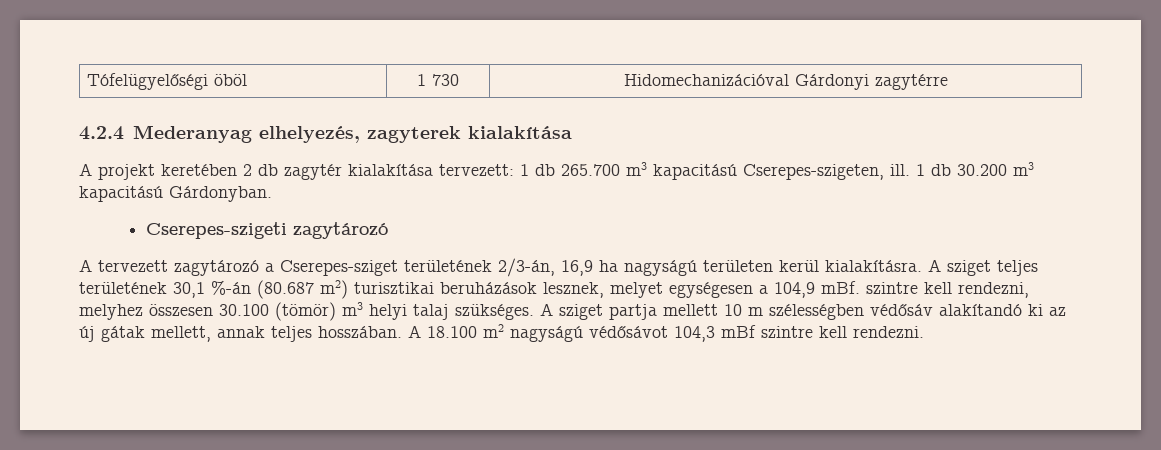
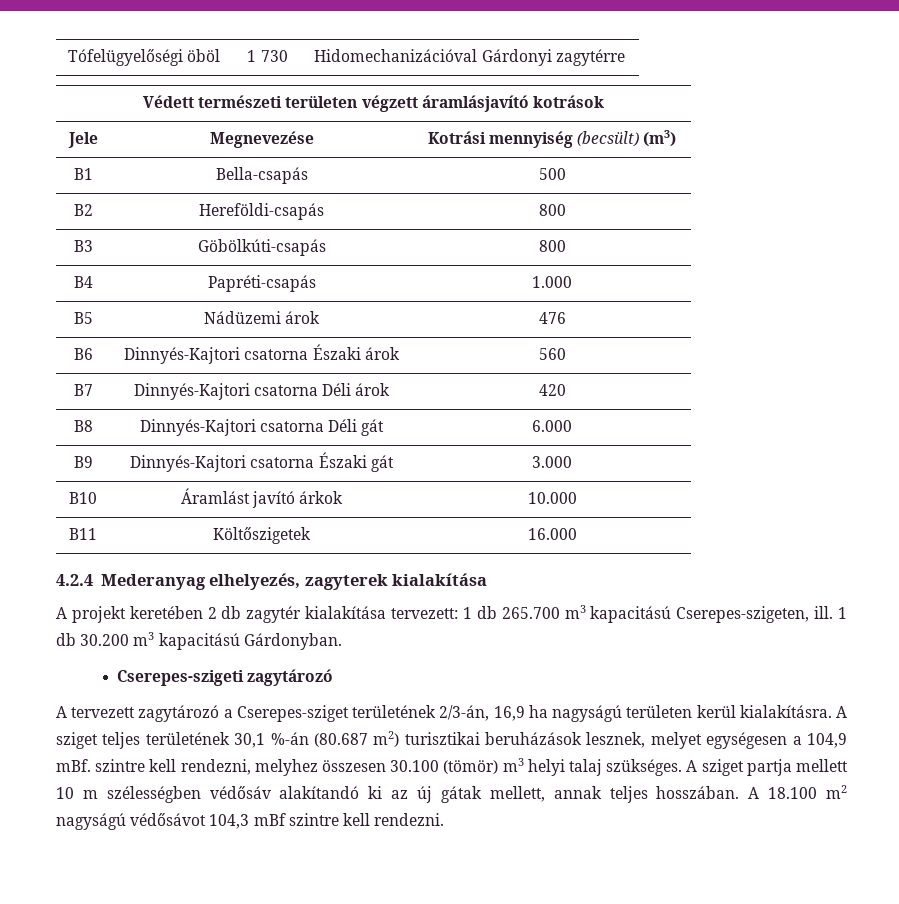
(948, 82) none -> [143,95,604,112] [67,132,98,148] [209,131,314,148] [427,130,677,148] [73,168,93,180] [215,167,308,184] [538,168,566,180] [73,204,93,216] [199,203,324,220] [538,204,566,216] [73,240,93,252] [197,239,326,256] [538,240,566,252] [73,276,93,288] [207,275,316,292] [532,276,572,288] [73,312,93,324] [203,311,321,324] [538,312,566,324] [73,348,93,360] [124,344,400,364] [538,348,566,360] [73,384,93,396] [133,383,391,400] [538,384,566,396] [73,420,93,432] [139,419,385,436] [532,420,572,432] [73,456,93,468] [130,452,394,472] [532,456,572,468] [69,492,97,504] [180,488,344,508] [527,492,577,504] [69,528,97,540] [213,527,311,544] [527,528,577,540] // Védett természeti területen végzett áramlásjavító kotrások // Jele | Megnevezése | Kotrási mennyiség (becsült) (m3) // B1 | Bella-csapás | 500 // B2 | Hereföldi-csapás | 800 // B3 | Göbölkúti-csapás | 800 // B4 | Papréti-csapás | 1.000 // B5 | Nádüzemi árok | 476 // B6 | Dinnyés-Kajtori csatorna Északi árok | 560 // B7 | Dinnyés-Kajtori csatorna Déli árok | 420 // B8 | Dinnyés-Kajtori csatorna Déli gát | 6.000 // B9 | Dinnyés-Kajtori csatorna Északi gát | 3.000 // B10 | Áramlást javító árkok | 10.000 // B11 | Költőszigetek | 16.000

